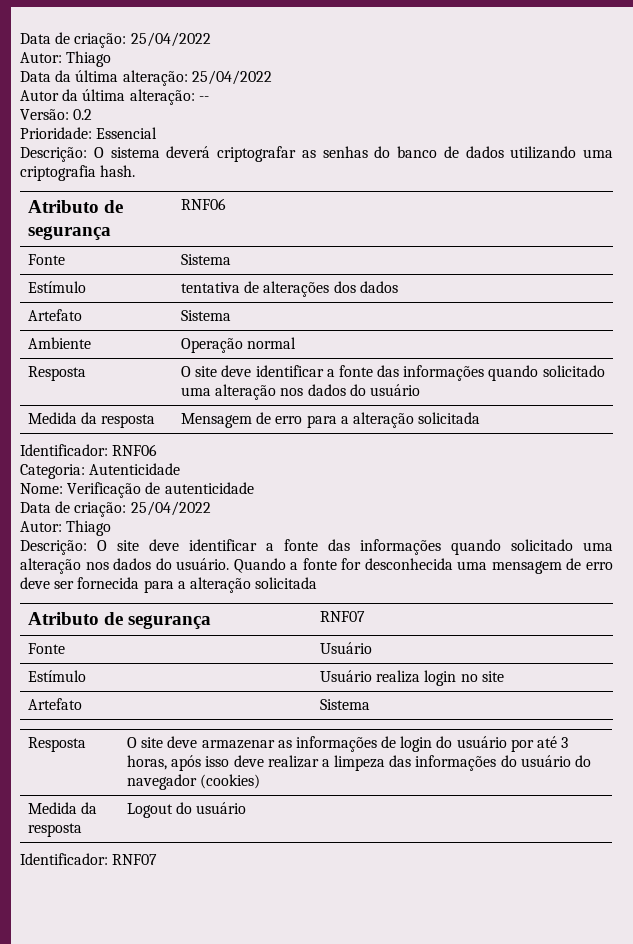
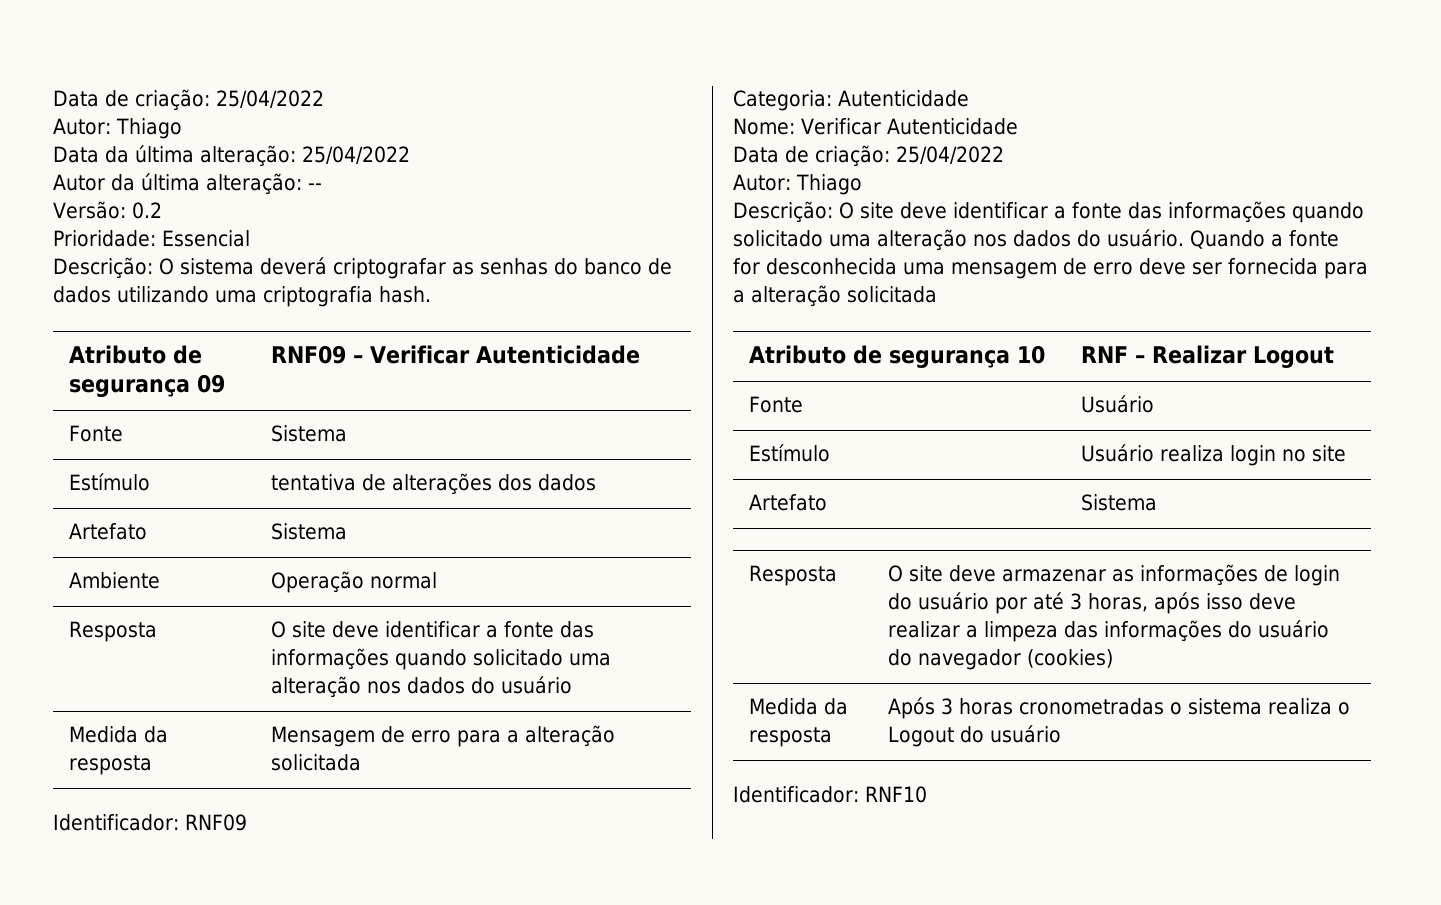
[180,198,226,210] | RNF06 -> [196,374,225,393] [270,345,640,364] 09 | RNF09 – Verificar Autenticidade
[112,444,158,456] RNF06 -> [185,814,247,831] RNF09
[67,482,254,498] Verificação de autenticidade -> [801,118,1018,135] Verificar Autenticidade
[319,611,365,622] | RNF07 -> [1016,345,1045,364] [1080,345,1334,368] 10 | RNF – Realizar Logout
(82, 830) none -> [887,697,1350,719] Após 3 horas cronometradas o sistema realiza o
[112,854,158,865] RNF07 -> [865,786,927,803] RNF10

